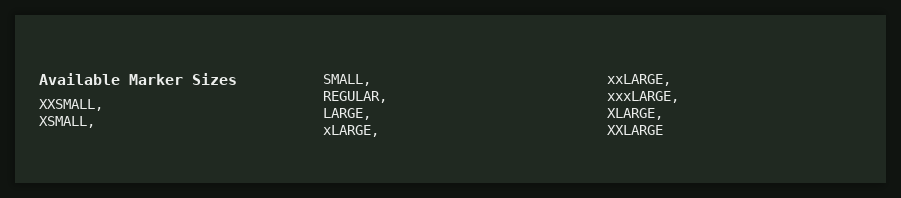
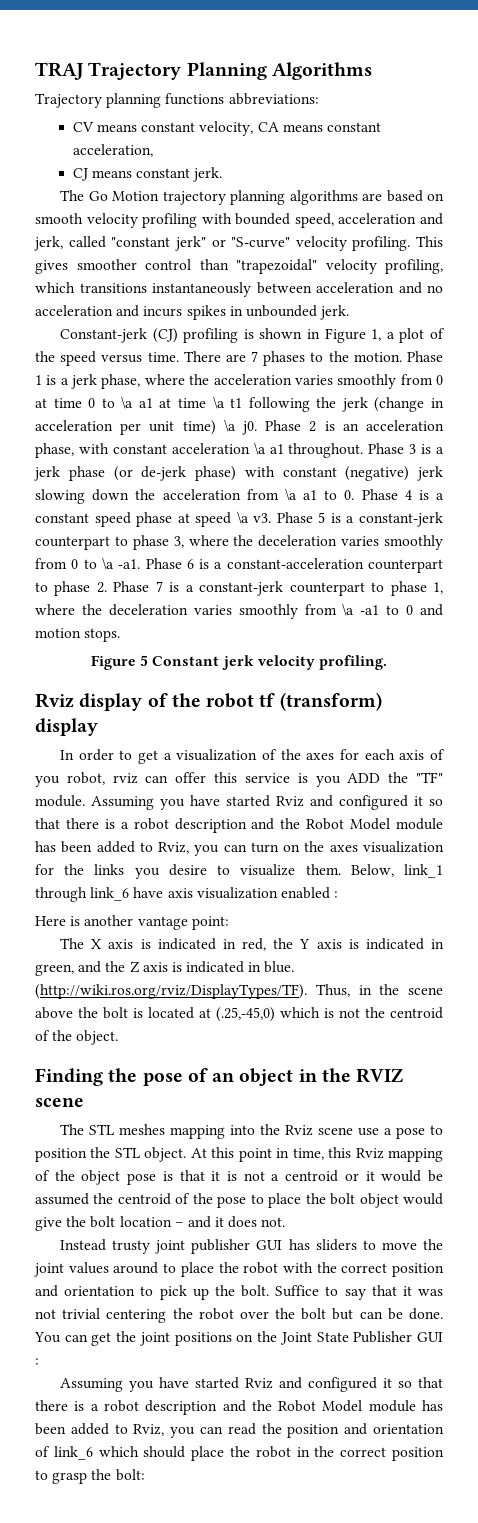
[39,73,237,85] [39,99,103,111] [39,116,95,128] [323,74,371,86] [323,91,387,103] [323,108,371,120] [323,125,379,137] [607,74,671,86] [607,91,679,103] [607,108,663,120] [607,125,663,135] Available Marker Sizes // XXSMALL, // XSMALL, // SMALL, // REGULAR, // LARGE, // xLARGE, // xxLARGE, // xxxLARGE, // XLARGE, // XXLARGE -> [35,62,372,80] [35,93,319,108] [72,121,381,136] [72,144,153,157] [72,167,223,182] [60,190,445,205] [35,213,443,228] [34,236,443,251] [35,259,443,274] [35,282,443,297] [35,305,350,320] [60,328,446,343] [35,351,443,366] [35,374,444,389] [35,396,444,412] [35,419,444,435] [35,442,444,458] [34,466,443,481] [35,488,445,504] [35,511,443,527] [35,535,443,550] [35,557,444,573] [35,581,443,596] [35,603,443,619] [35,628,121,642] [91,655,387,670] [35,692,382,711] [35,718,98,736] [60,749,446,764] [35,772,443,787] [35,795,443,810] [35,818,443,833] [35,841,444,856] [35,864,444,879] [35,887,339,902] [35,915,229,930] [60,938,445,951] [35,961,295,976] [35,984,443,999] [35,1007,443,1022] [35,1030,119,1045] [35,1068,404,1086] [35,1097,84,1107] [60,1124,444,1139] [35,1147,443,1162] [35,1170,444,1185] [35,1193,443,1208] [35,1216,286,1231] [60,1239,443,1254] [34,1262,444,1277] [35,1285,444,1300] [35,1308,444,1323] [34,1331,443,1346] [35,1358,39,1365] [60,1377,444,1392] [35,1400,444,1415] [35,1423,445,1438] [35,1446,445,1461] [35,1469,145,1484] TRAJ Trajectory Planning Algorithms // Trajectory planning functions abbreviations: // CV means constant velocity, CA means constant acceleration, // CJ means constant jerk. // The Go Motion trajectory planning algorithms are based on smooth velocity profiling with bounded speed, acceleration and jerk, called "constant jerk" or "S-curve" velocity profiling. This gives smoother control than "trapezoidal" velocity profiling, which transitions instantaneously between acceleration and no acceleration and incurs spikes in unbounded jerk. // Constant-jerk (CJ) profiling is shown in Figure 1, a plot of the speed versus time. There are 7 phases to the motion. Phase 1 is a jerk phase, where the acceleration varies smoothly from 0 at time 0 to \a a1 at time \a t1 following the jerk (change in acceleration per unit time) \a j0. Phase 2 is an acceleration phase, with constant acceleration \a a1 throughout. Phase 3 is a jerk phase (or de-jerk phase) with constant (negative) jerk slowing down the acceleration from \a a1 to 0. Phase 4 is a constant speed phase at speed \a v3. Phase 5 is a constant-jerk counterpart to phase 3, where the deceleration varies smoothly from 0 to \a -a1. Phase 6 is a constant-acceleration counterpart to phase 2. Phase 7 is a constant-jerk counterpart to phase 1, where the deceleration varies smoothly from \a -a1 to 0 and motion stops. // Figure 5 Constant jerk velocity profiling. // Rviz display of the robot tf (transform) display // In order to get a visualization of the axes for each axis of you robot, rviz can offer this service is you ADD the "TF" module. Assuming you have started Rviz and configured it so that there is a robot description and the Robot Model module has been added to Rviz, you can turn on the axes visualization for the links you desire to visualize them. Below, link_1 through link_6 have axis visualization enabled : // Here is another vantage point: // The X axis is indicated in red, the Y axis is indicated in green, and the Z axis is indicated in blue. (http://wiki.ros.org/rviz/DisplayTypes/TF). Thus, in the scene above the bolt is located at (.25,-45,0) which is not the centroid of the object. // Finding the pose of an object in the RVIZ scene // The STL meshes mapping into the Rviz scene use a pose to position the STL object. At this point in time, this Rviz mapping of the object pose is that it is not a centroid or it would be assumed the centroid of the pose to place the bolt object would give the bolt location – and it does not. // Instead trusty joint publisher GUI has sliders to move the joint values around to place the robot with the correct position and orientation to pick up the bolt. Suffice to say that it was not trivial centering the robot over the bolt but can be done. You can get the joint positions on the Joint State Publisher GUI : // Assuming you have started Rviz and configured it so that there is a robot description and the Robot Model module has been added to Rviz, you can read the position and orientation of link_6 which should place the robot in the correct position to grasp the bolt:

